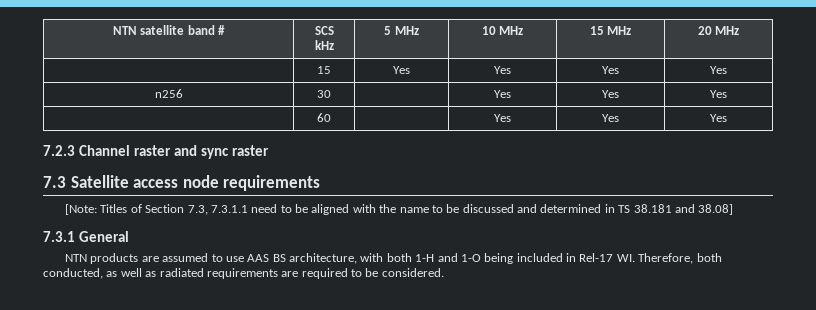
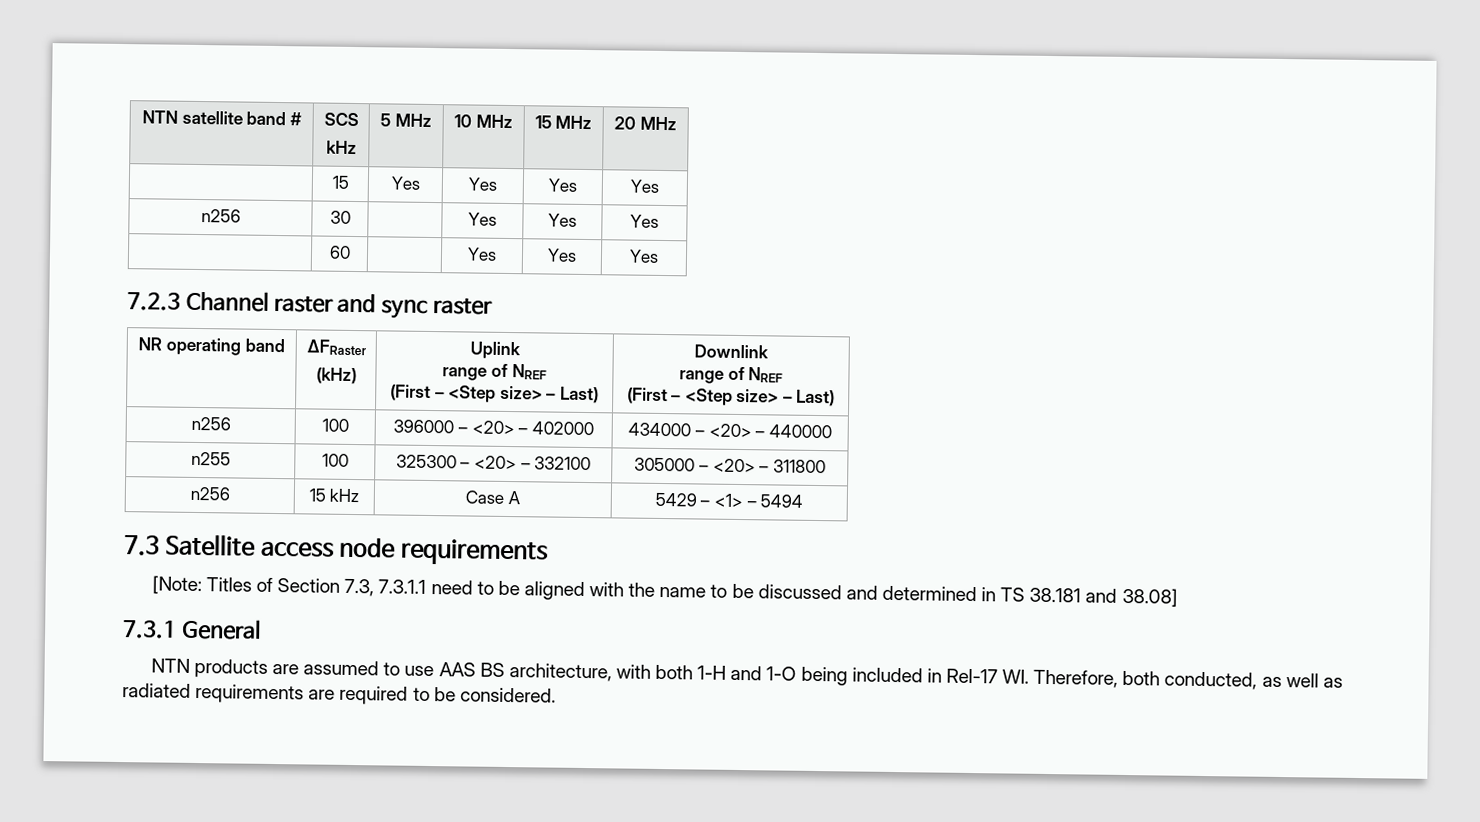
(269, 150) none -> [138,337,285,356] [306,339,367,357] [315,367,357,385] [469,341,521,360] [442,363,547,381] [390,384,599,404] [694,344,769,359] [678,366,784,384] [626,387,836,407] [190,416,231,431] [321,418,349,432] [393,419,594,436] [628,422,832,439] [190,451,231,466] [321,453,349,467] [395,454,592,471] [634,457,826,474] [189,486,230,501] [308,488,360,503] [465,490,520,505] [654,492,804,508] // NR operating band | ΔFRaster // (kHz) | Uplink // range of NREF // (First – <Step size> – Last) | Downlink // range of NREF // (First – <Step size> – Last) // n256 | 100 | 396000 – <20> – 402000 | 434000 – <20> – 440000 // n255 | 100 | 325300 – <20> – 332100 | 305000 – <20> – 311800 // n256 | 15 kHz | Case A | 5429 – <1> – 5494

